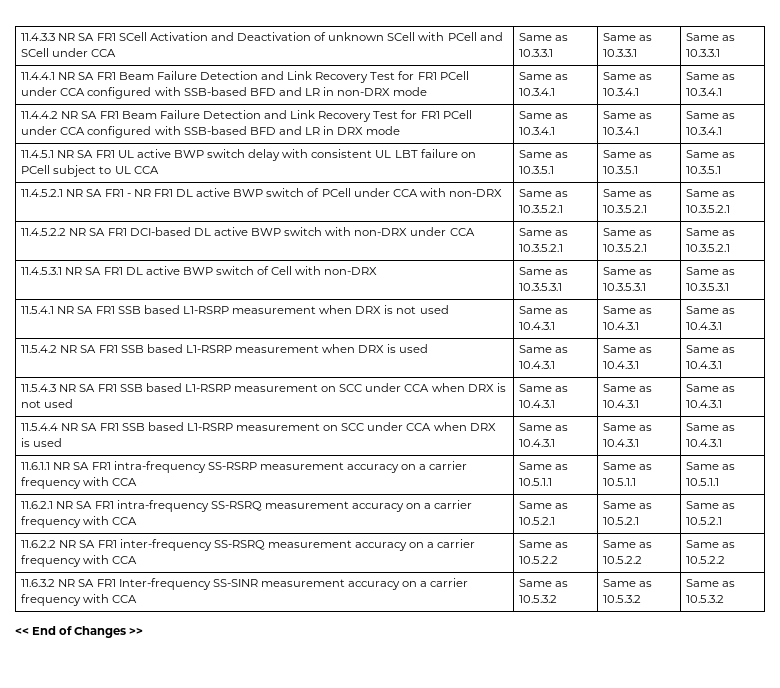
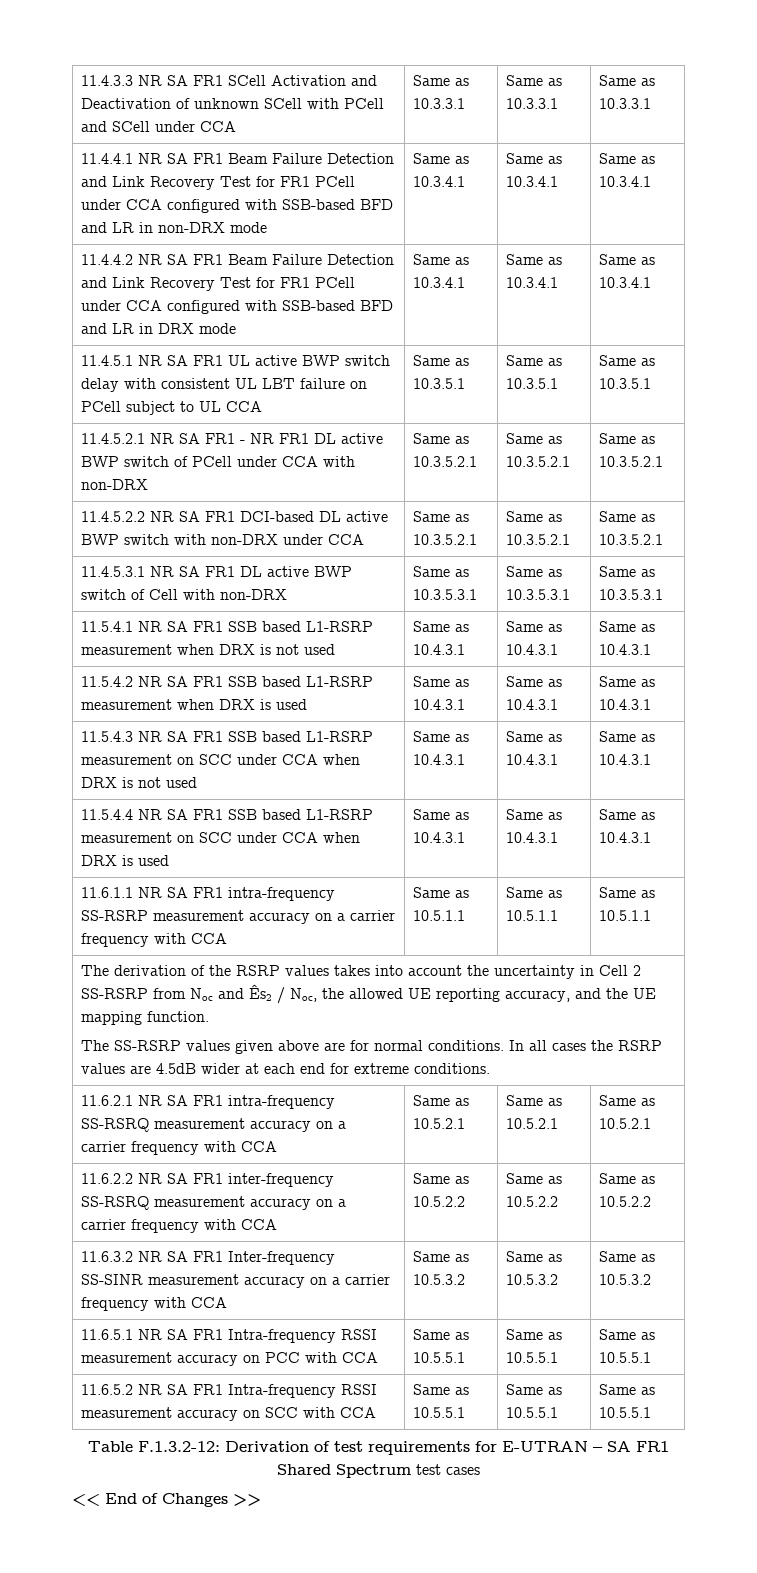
(720, 482) none -> [81,965,642,979] [81,984,657,1004] [81,1011,210,1025] [81,1040,663,1054] [81,1063,491,1074] // The derivation of the RSRP values takes into account the uncertainty in Cell 2 SS-RSRP from Noc and Ês2 / Noc, the allowed UE reporting accuracy, and the UE mapping function. // The SS-RSRP values given above are for normal conditions. In all cases the RSRP values are 4.5dB wider at each end for extreme conditions.
(725, 599) none -> [81,1329,378,1343] [81,1352,379,1366] [413,1329,470,1340] [413,1352,466,1363] [506,1329,563,1340] [506,1352,559,1363] [599,1329,656,1340] [599,1352,652,1363] [81,1384,378,1398] [81,1407,377,1421] [413,1384,470,1395] [413,1407,466,1418] [506,1384,563,1395] [506,1407,559,1418] [599,1384,656,1395] [599,1407,652,1418] [88,1441,669,1455] [277,1464,480,1478] // 11.6.5.1 NR SA FR1 Intra-frequency RSSI measurement accuracy on PCC with CCA | Same as 10.5.5.1 | Same as 10.5.5.1 | Same as 10.5.5.1 // 11.6.5.2 NR SA FR1 Intra-frequency RSSI measurement accuracy on SCC with CCA | Same as 10.5.5.1 | Same as 10.5.5.1 | Same as 10.5.5.1 // Table F.1.3.2-12: Derivation of test requirements for E-UTRAN – SA FR1 Shared Spectrum test cases

